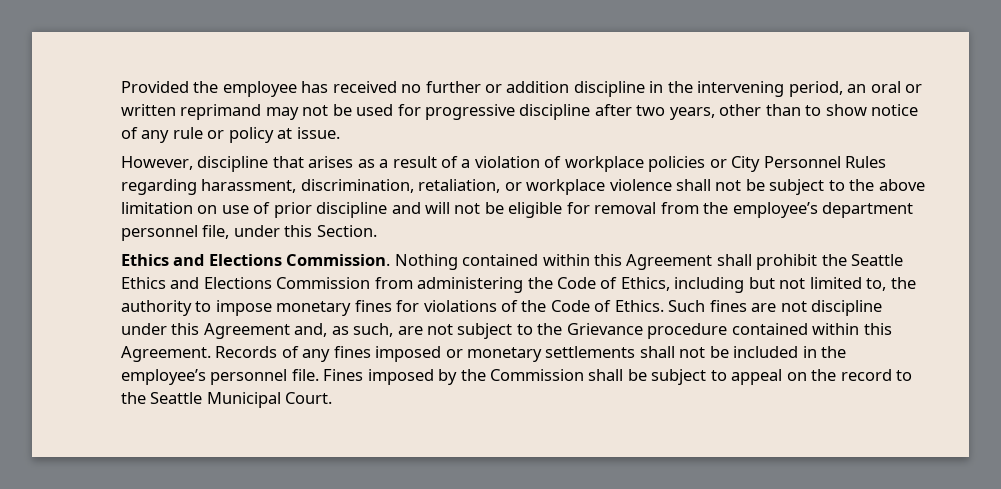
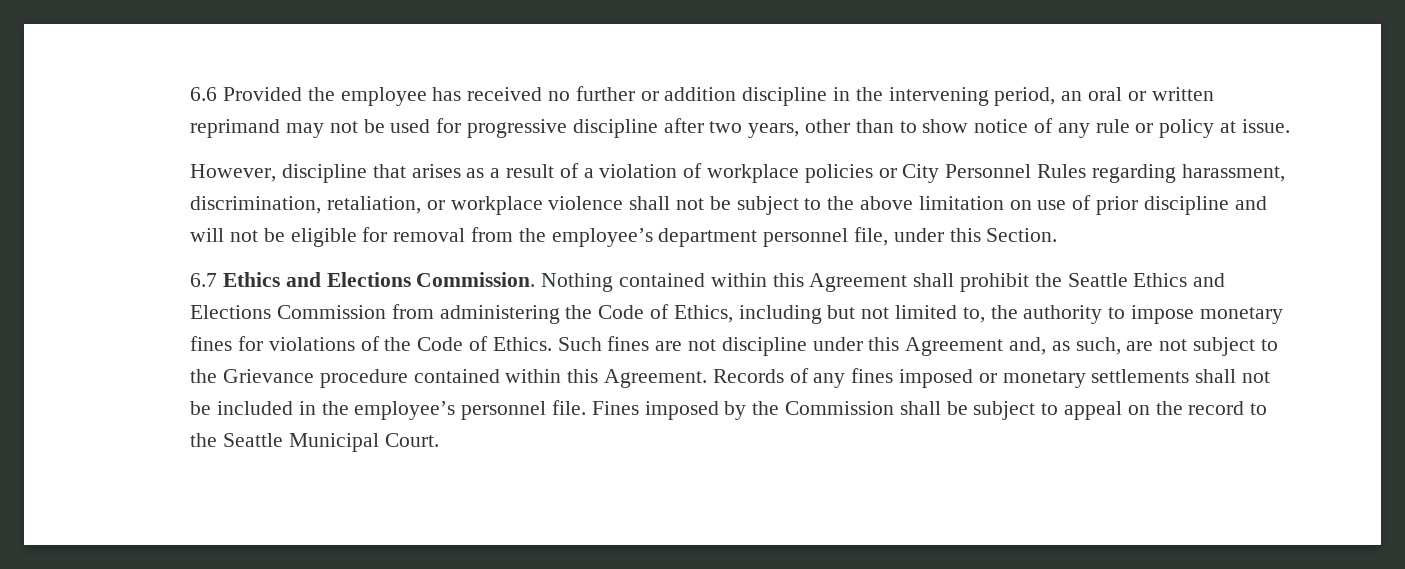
(120, 87) none -> [190,87,218,101] 6.6
(377, 231) none -> [190,273,218,287] 6.7

